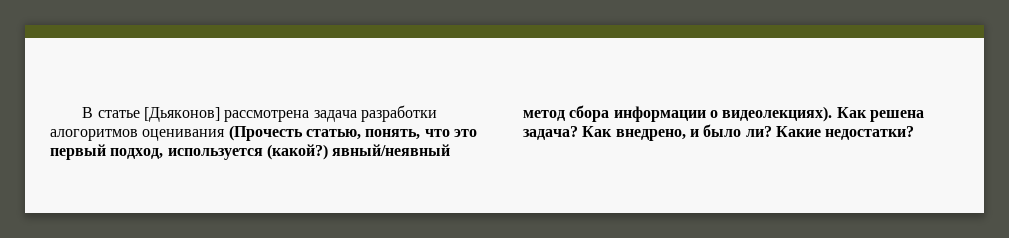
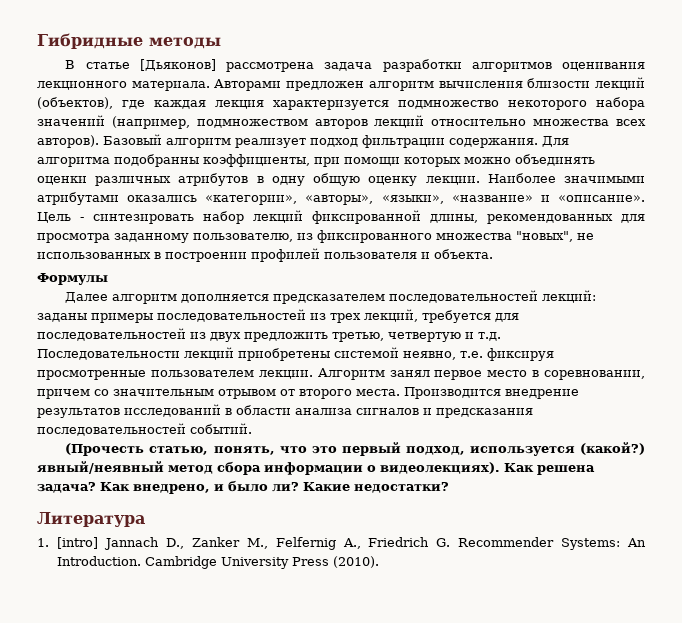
(82, 112) none -> [37,33,221,49] Гибридные методы //
[50,129,226,141] алогоритмов оценивания -> [471,62,645,72] [37,77,645,91] [37,97,645,110] [37,115,646,129] [37,134,569,148] [37,154,595,167] [37,173,645,186] [37,192,645,205] [37,210,645,224] [37,230,594,243] [37,248,493,262] [37,273,108,285] [65,290,597,304] [37,309,519,323] [37,328,501,342] [37,347,554,361] [37,368,645,380] [37,387,579,399] [37,404,533,418] [37,423,252,436] алгоритмов оценивания лекционного материала. Авторами предложен алгоритм вычисления близости лекций (объектов), где каждая лекция характеризуется подмножество некоторого набора значений (например, подмножеством авторов лекций относительно множества всех авторов). Базовый алгоритм реализует подход фильтрации содержания. Для алгоритма подобранны коэффициенты, при помощи которых можно объединять оценки различных атрибутов в одну общую оценку лекции. Наиболее значимыми атрибутами оказались «категории», «авторы», «языки», «название» и «описание». Цель - синтезировать набор лекций фиксированной длины, рекомендованных для просмотра заданному пользователю, из фиксированного множества "новых", не использованных в построении профилей пользователя и объекта. // Формулы // Далее алгоритм дополняется предсказателем последовательностей лекций: заданы примеры последовательностей из трех лекций, требуется для последовательностей из двух предложить третью, четвертую и т.д. Последовательности лекций приобретены системой неявно, т.е. фиксируя просмотренные пользователем лекции. Алгоритм занял первое место в соревновании, причем со значительным отрывом от второго места. Производится внедрение результатов исследований в области анализа сигналов и предсказания последовательностей событий. //
(915, 133) none -> [37,512,145,527] [37,537,647,550] [57,556,380,569] // Литература // 1. [intro] Jannach D., Zanker M., Felfernig A., Friedrich G. Recommender Systems: An Introduction. Cambridge University Press (2010).

